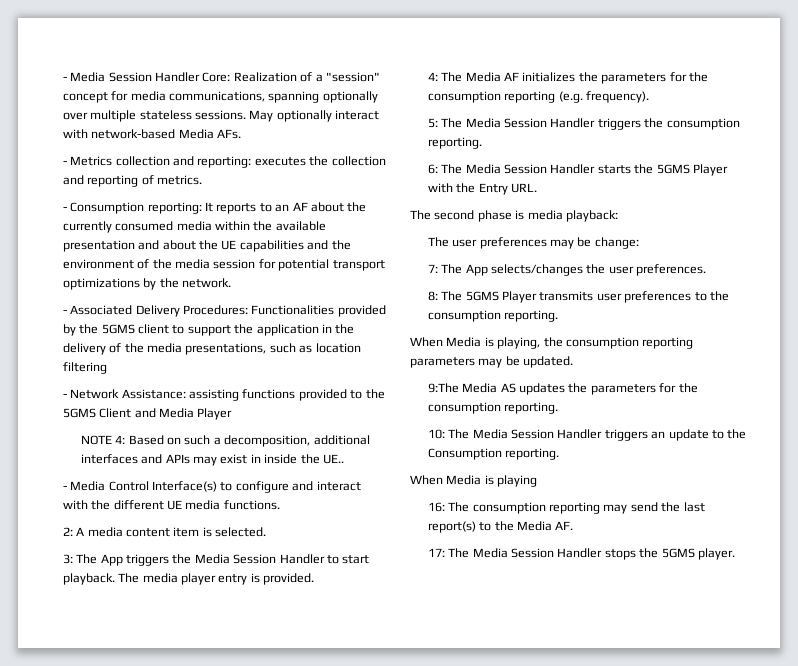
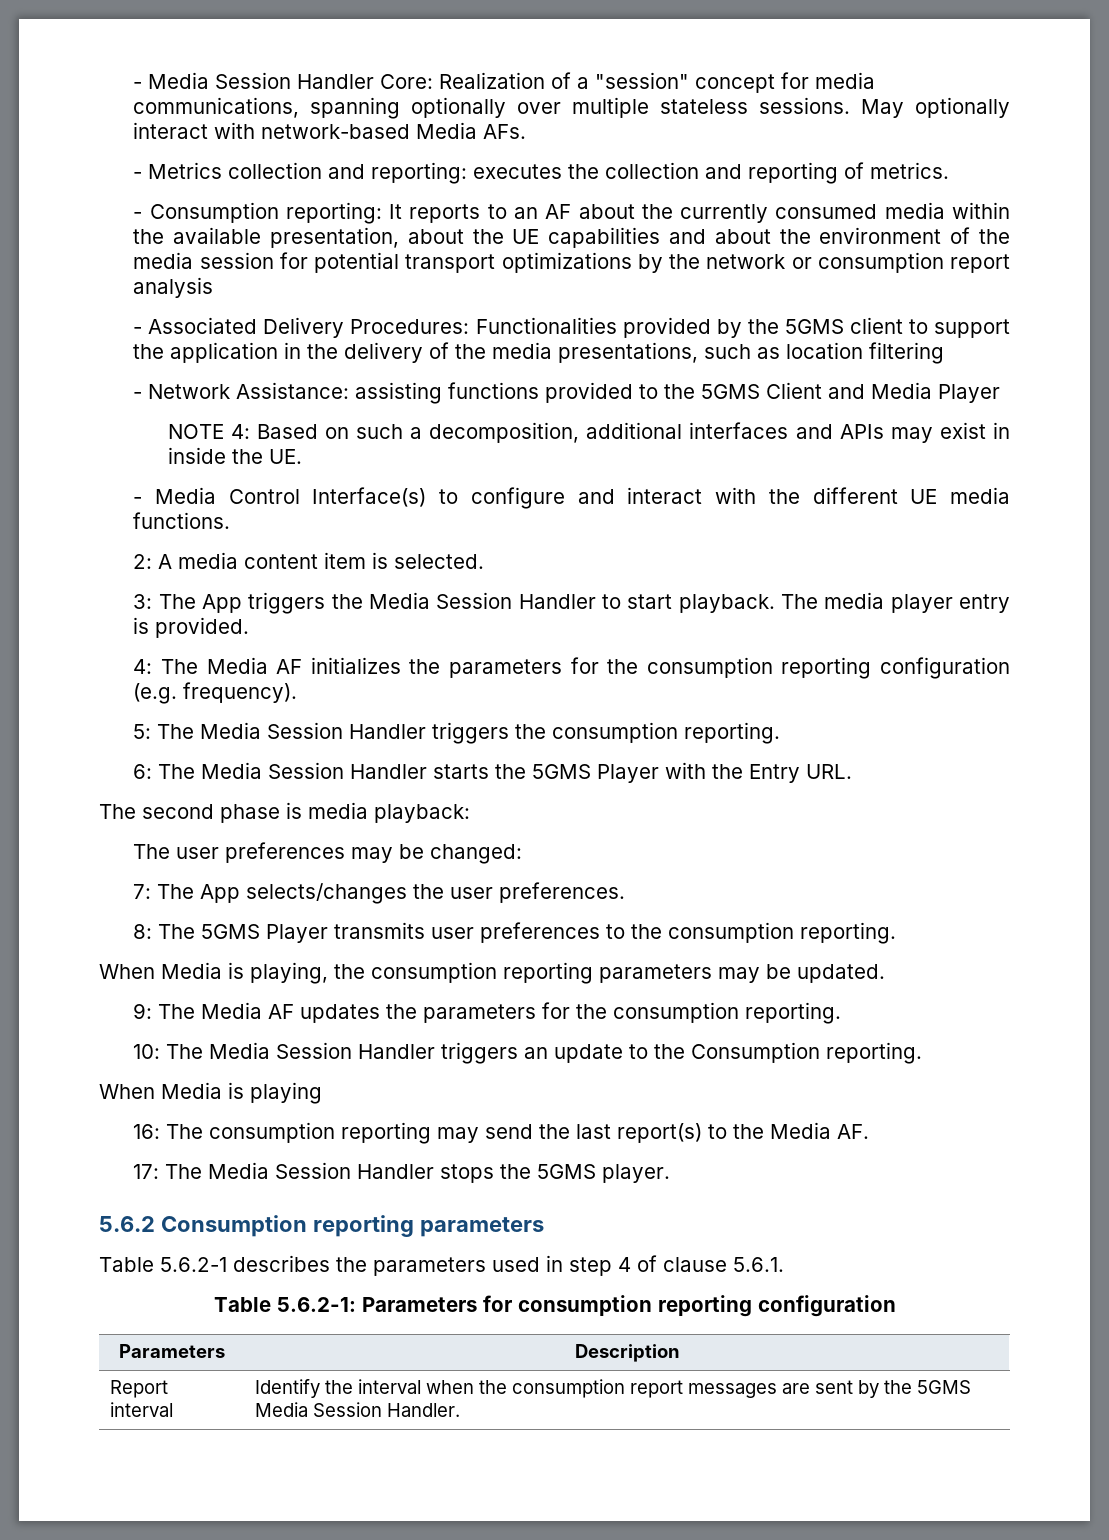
[62,240,160,252] presentation and -> [269,227,399,248] presentation,
(329, 245) none -> [714,229,771,244] about
[182,278,232,288] network. -> [706,252,1011,273] [133,277,214,298] network or consumption report analysis
[322,454,344,464] UE.. -> [268,449,302,464] UE.
(556, 97) none -> [880,657,1010,679] configuration
[594,237,639,249] change: -> [430,844,523,864] changed:
[427,383,516,393] 9:The Media AS -> [133,1002,295,1019] 9: The Media AF
(735, 554) none -> [99,1215,544,1237] [99,1255,784,1276] [213,1295,896,1317] [119,1344,225,1358] [574,1344,680,1362] [110,1380,169,1398] [110,1402,174,1417] [255,1379,972,1398] [255,1402,461,1417] // 5.6.2 Consumption reporting parameters // Table 5.6.2-1 describes the parameters used in step 4 of clause 5.6.1. // Table 5.6.2-1: Parameters for consumption reporting configuration // Parameters | Description // Report interval | Identify the interval when the consumption report messages are sent by the 5GMS Media Session Handler.

